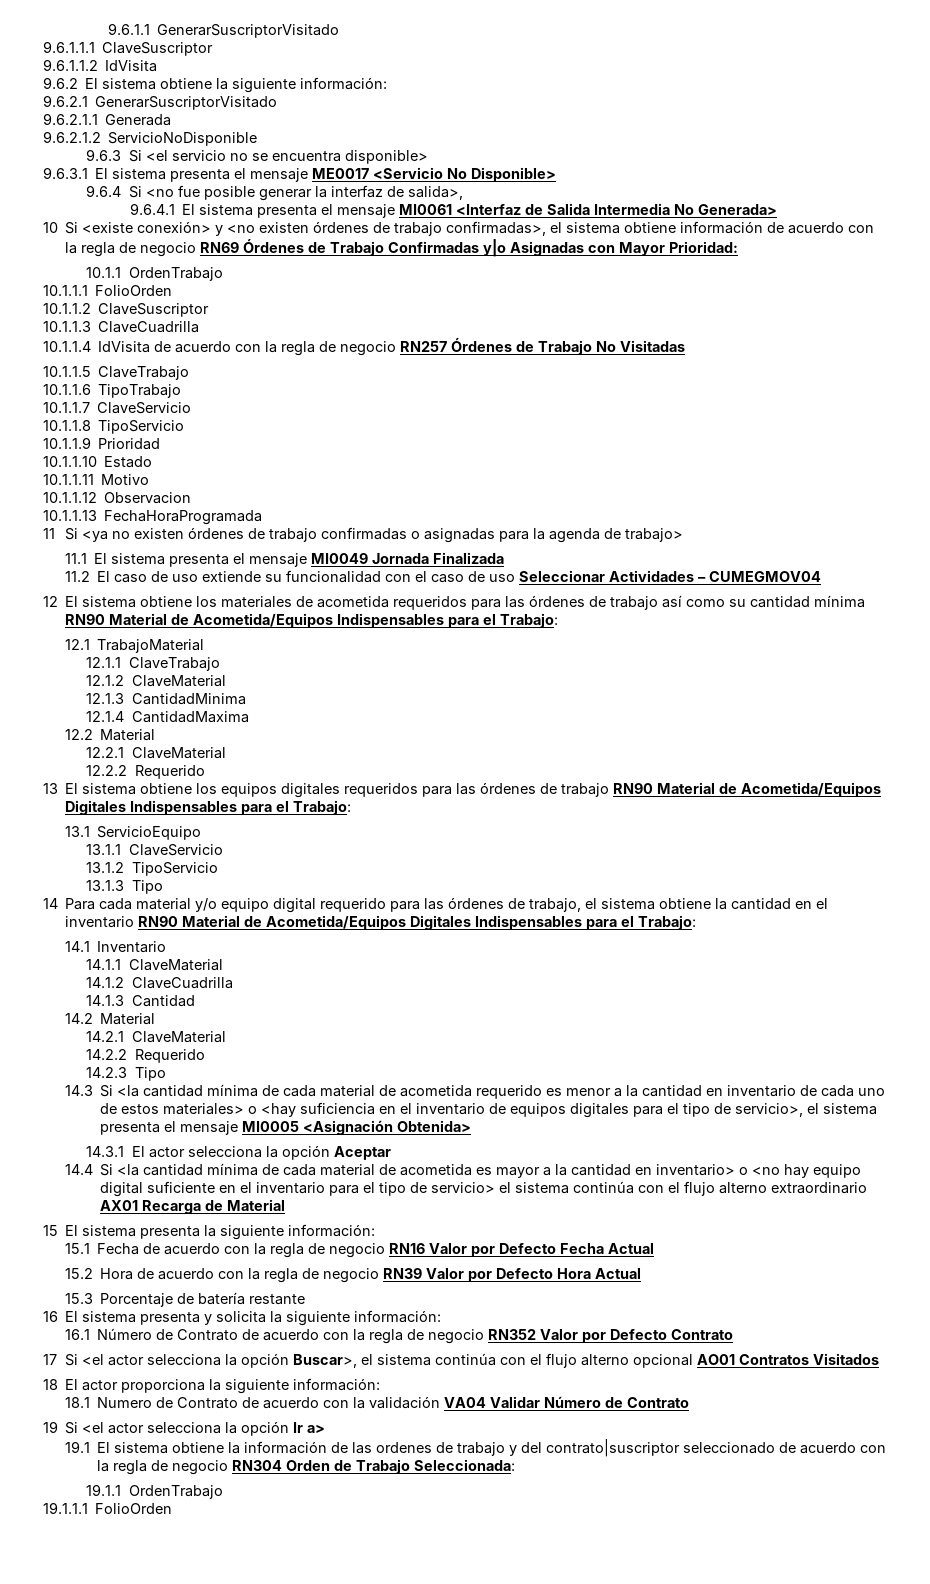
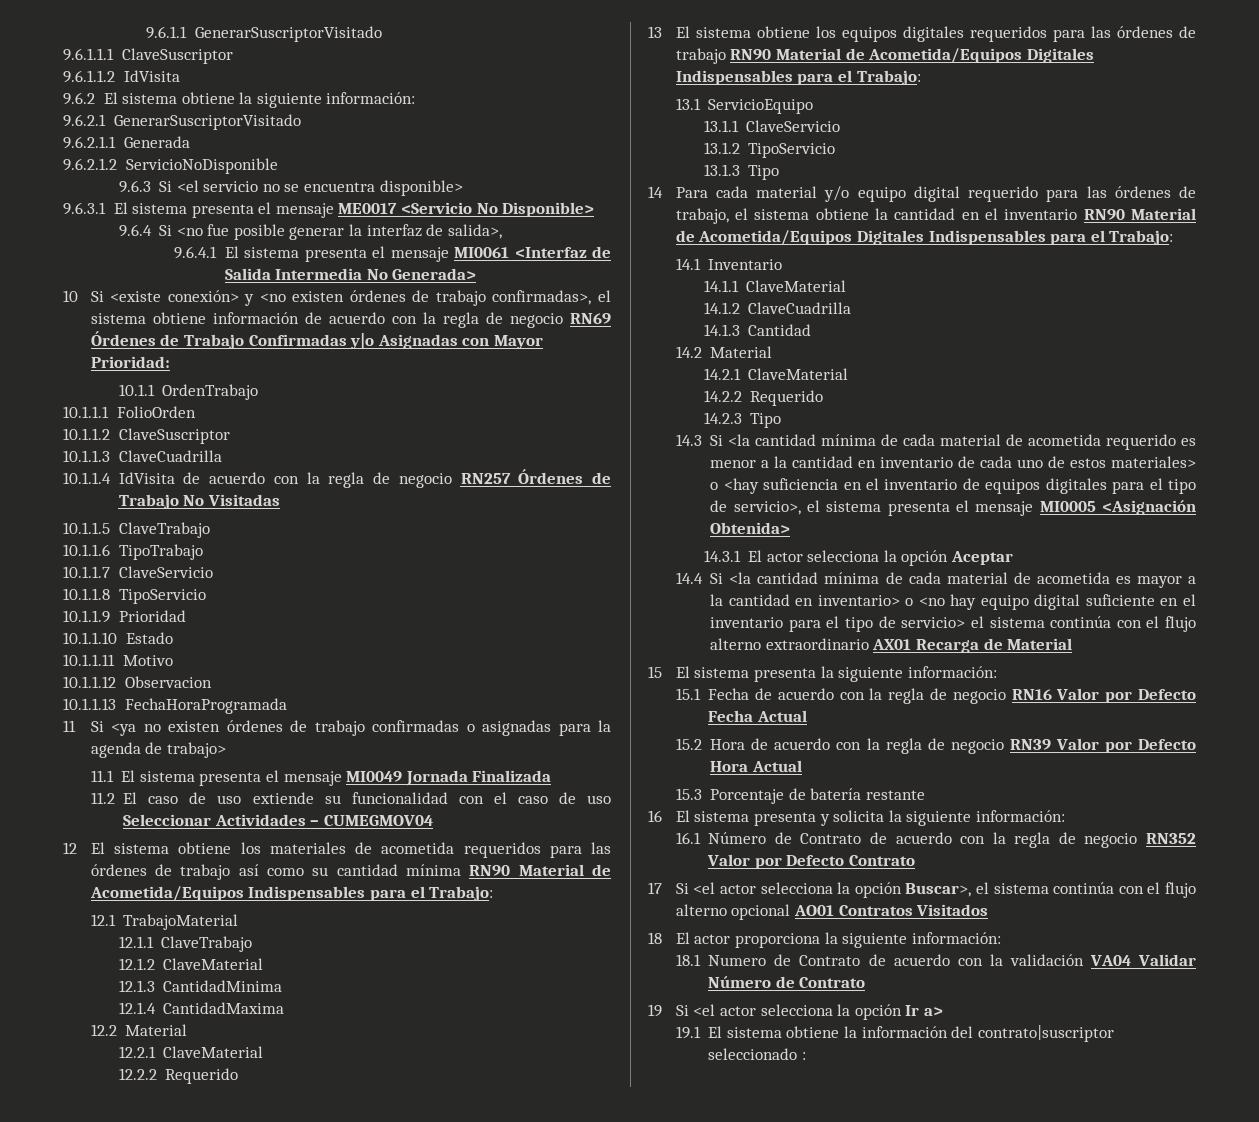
[330,1439,886,1457] [96,1459,515,1475] [86,1484,223,1499] [43,1502,173,1514] de las ordenes de trabajo y del contrato|suscriptor seleccionado de acuerdo con la regla de negocio RN304 Orden de Trabajo Seleccionada: // 19.1.1 OrdenTrabajo // 19.1.1.1 FolioOrden -> [951,1025,1114,1042] [708,1048,806,1060] del contrato|suscriptor seleccionado :

